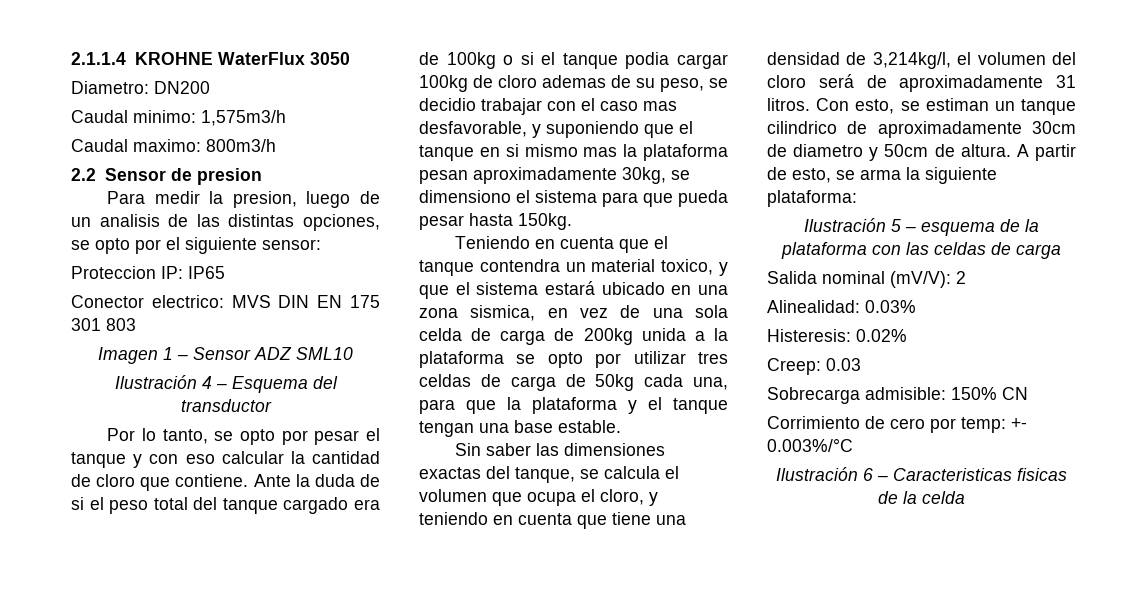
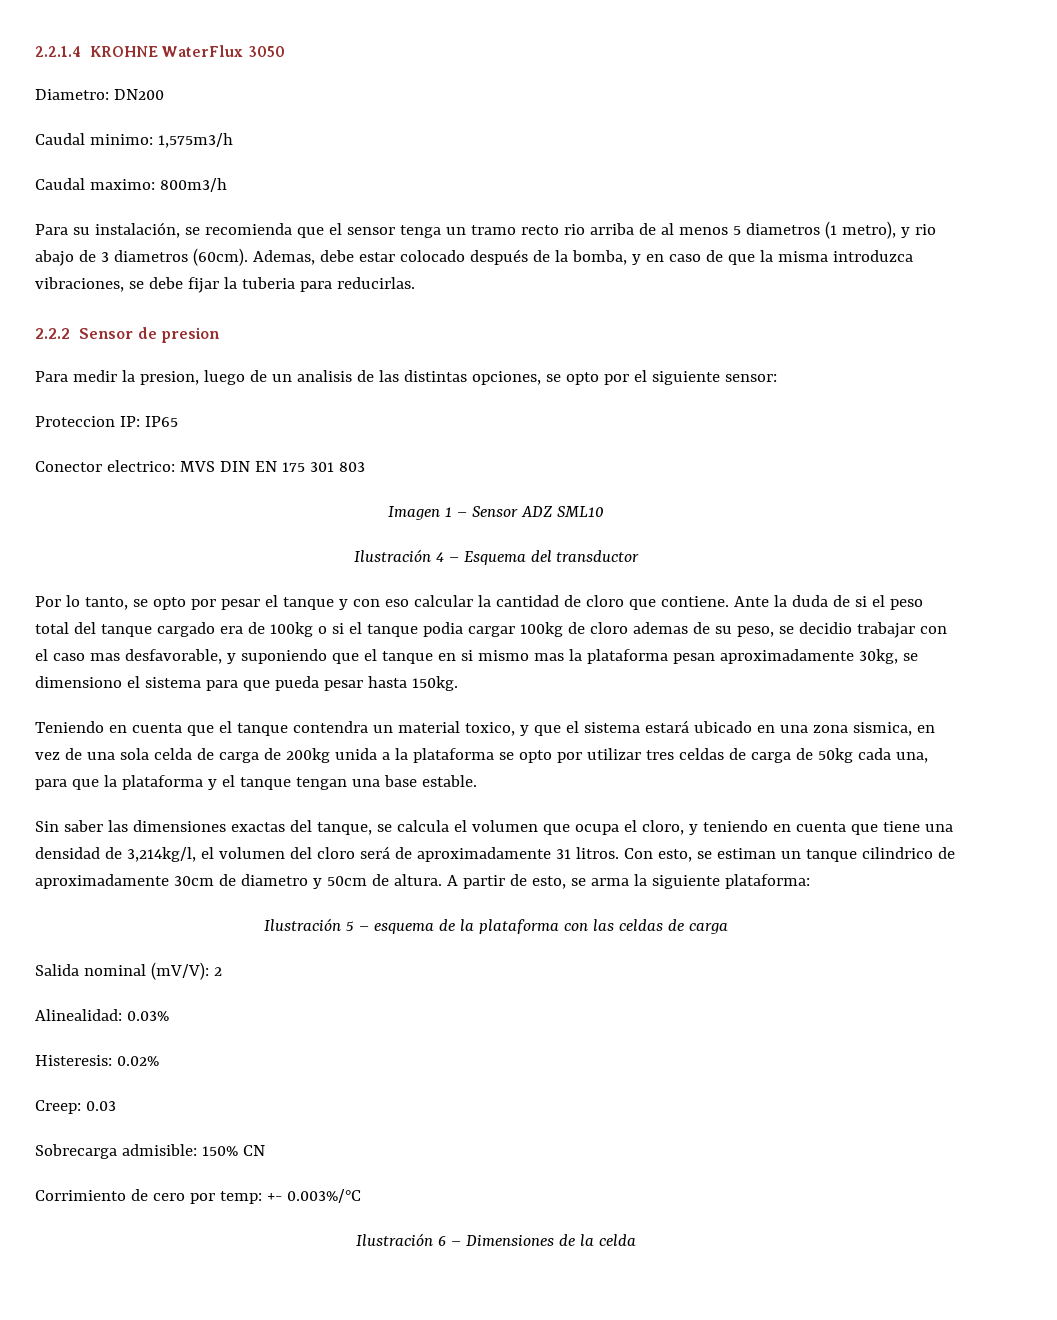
[71,52,126,65] 2.1.1.4 -> [35,46,81,57] 2.2.1.4
[71,168,96,181] 2.2 -> [35,221,936,239] [35,248,913,266] [35,277,415,293] [35,328,70,339] Para su instalación, se recomienda que el sensor tenga un tramo recto rio arriba de al menos 5 diametros (1 metro), y rio abajo de 3 diametros (60cm). Ademas, debe estar colocado después de la bomba, y en caso de que la misma introduzca vibraciones, se debe fijar la tuberia para reducirlas. // 2.2.2
[893,468,1067,481] Caracteristicas fisicas -> [466,1235,554,1246] Dimensiones

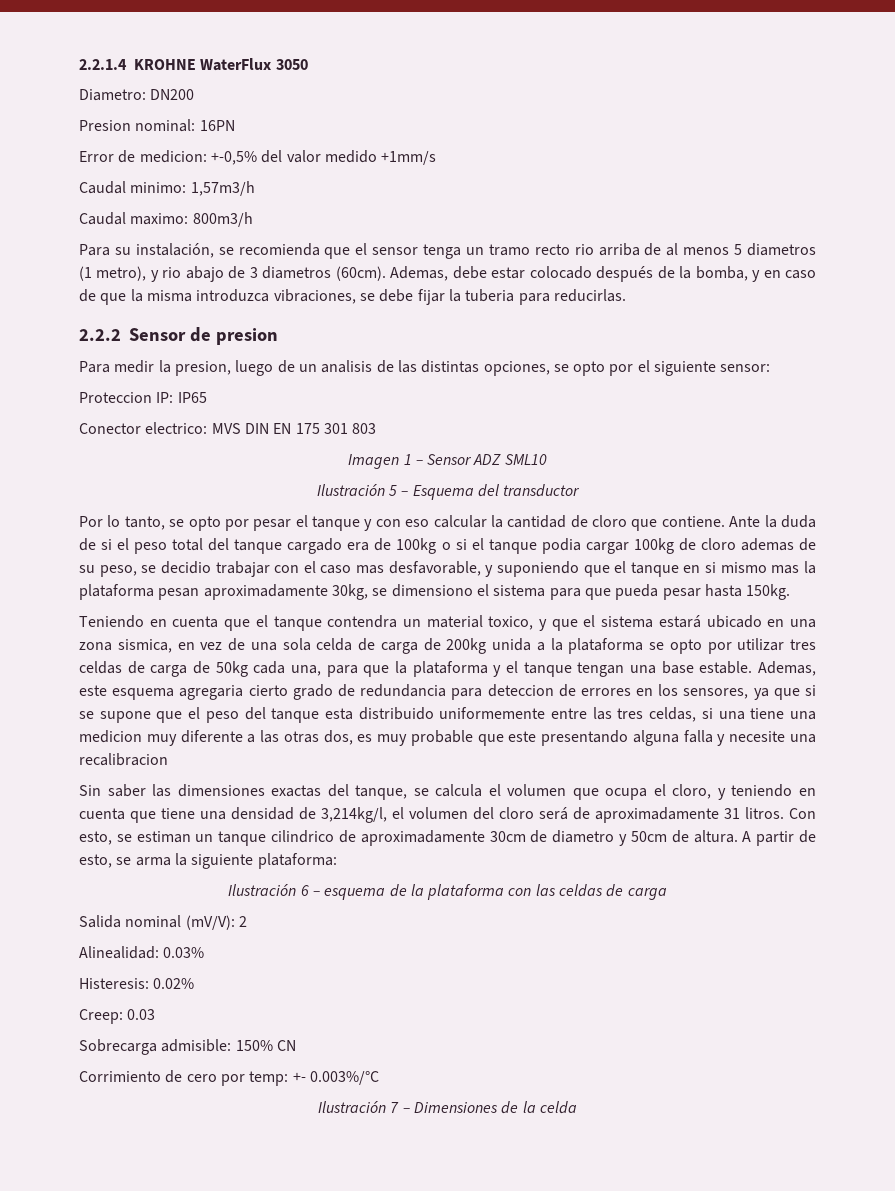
(164, 94) none -> [79,119,235,132] [79,150,437,165] // Presion nominal: 16PN // Error de medicion: +-0,5% del valor medido +1mm/s
[157,133,233,148] 1,575m3/h -> [190,181,255,196] 1,57m3/h
[435,552,444,562] 4 -> [389,485,398,496] 5
(477, 781) none -> [758,661,816,676] [79,684,816,700] [79,707,817,723] [79,730,816,746] [79,753,168,766] Ademas, este esquema agregaria cierto grado de redundancia para deteccion de errores en los sensores, ya que si se supone que el peso del tanque esta distribuido uniformemente entre las tres celdas, si una tiene una medicion muy diferente a las otras dos, es muy probable que este presentando alguna falla y necesite una recalibracion
[346,921,355,931] 5 -> [300,885,309,896] 6
[438,1236,447,1246] 6 -> [390,1102,400,1113] 7

